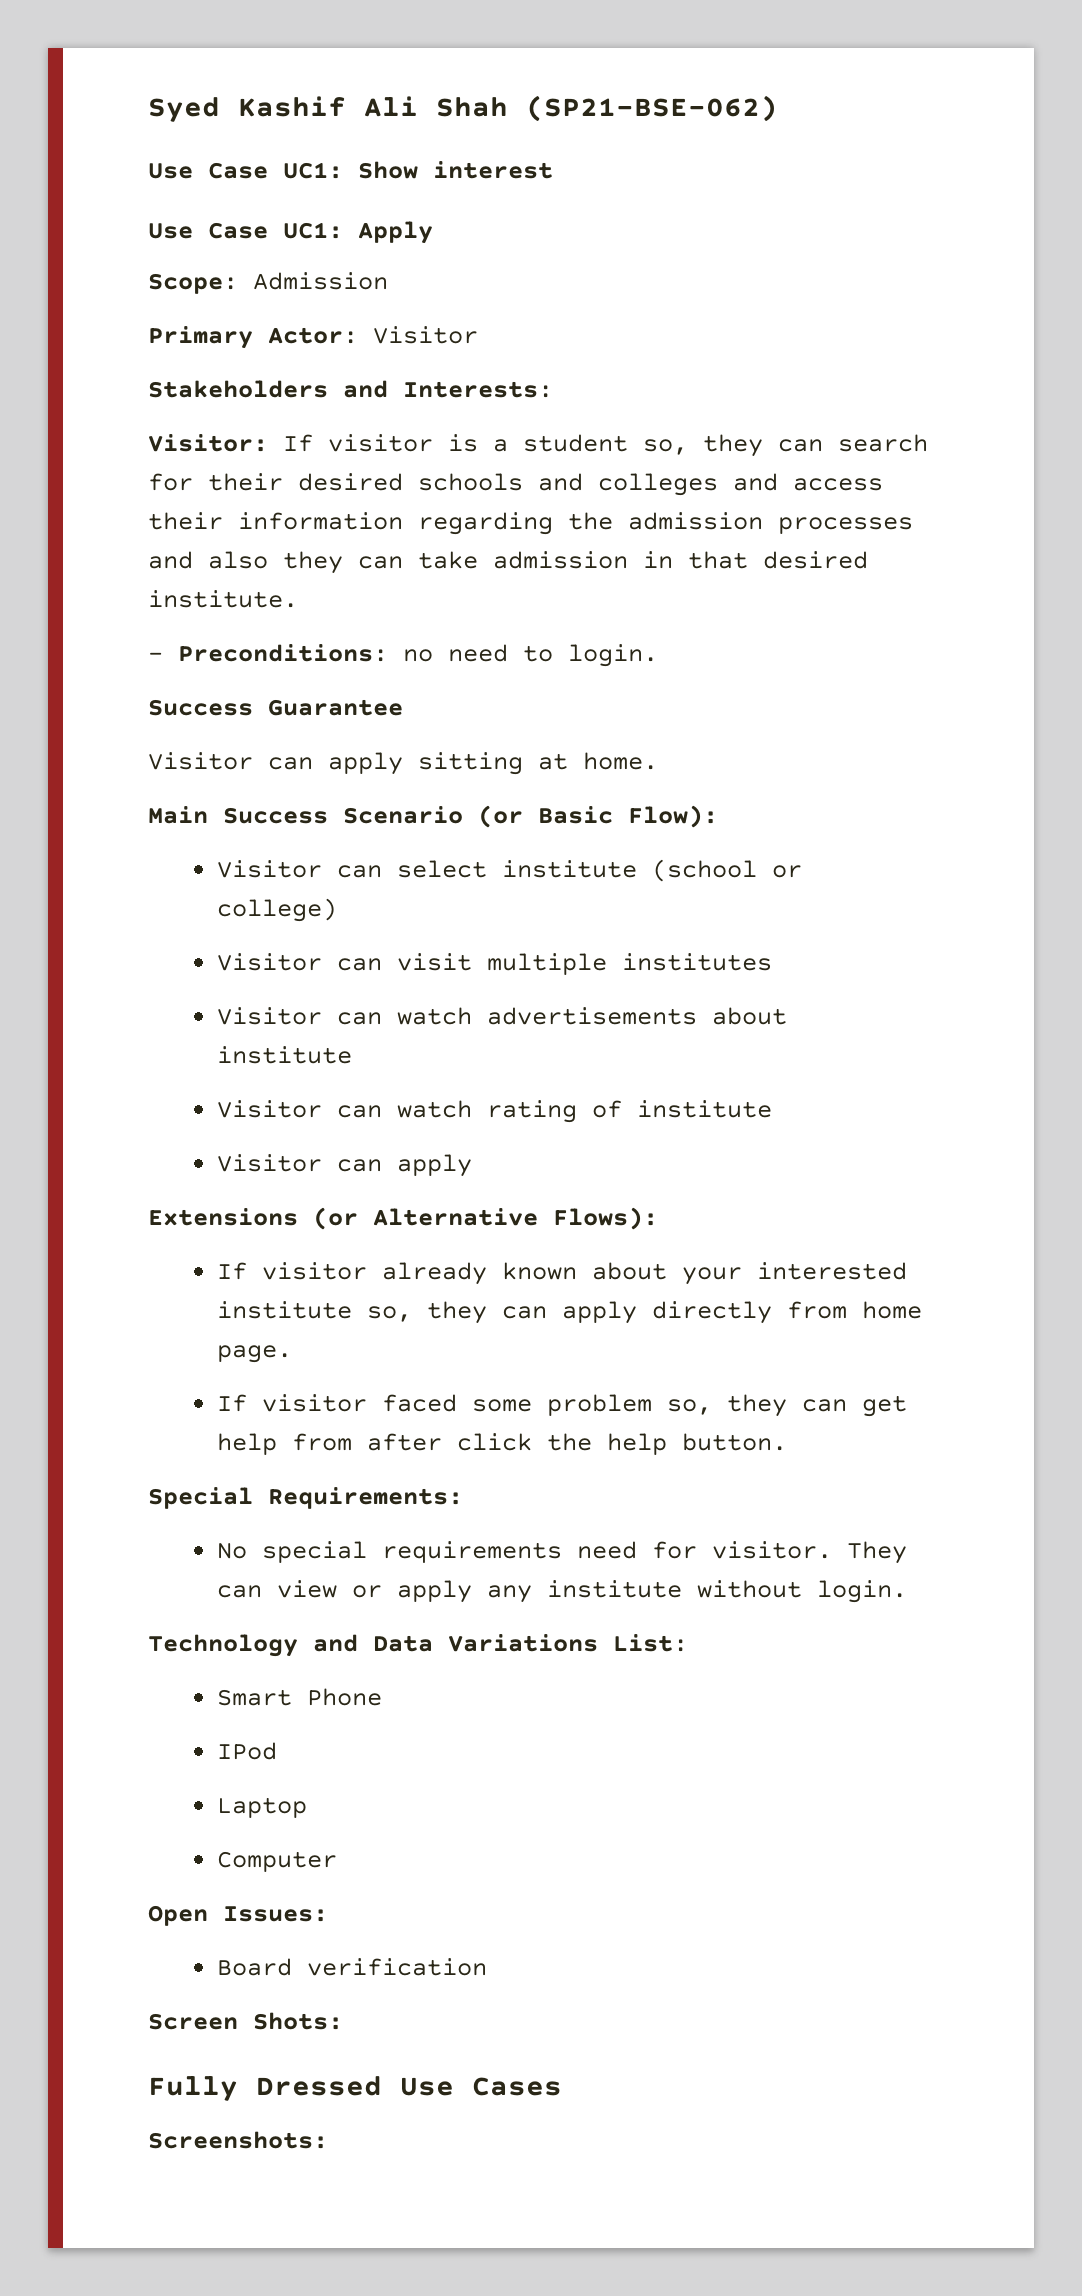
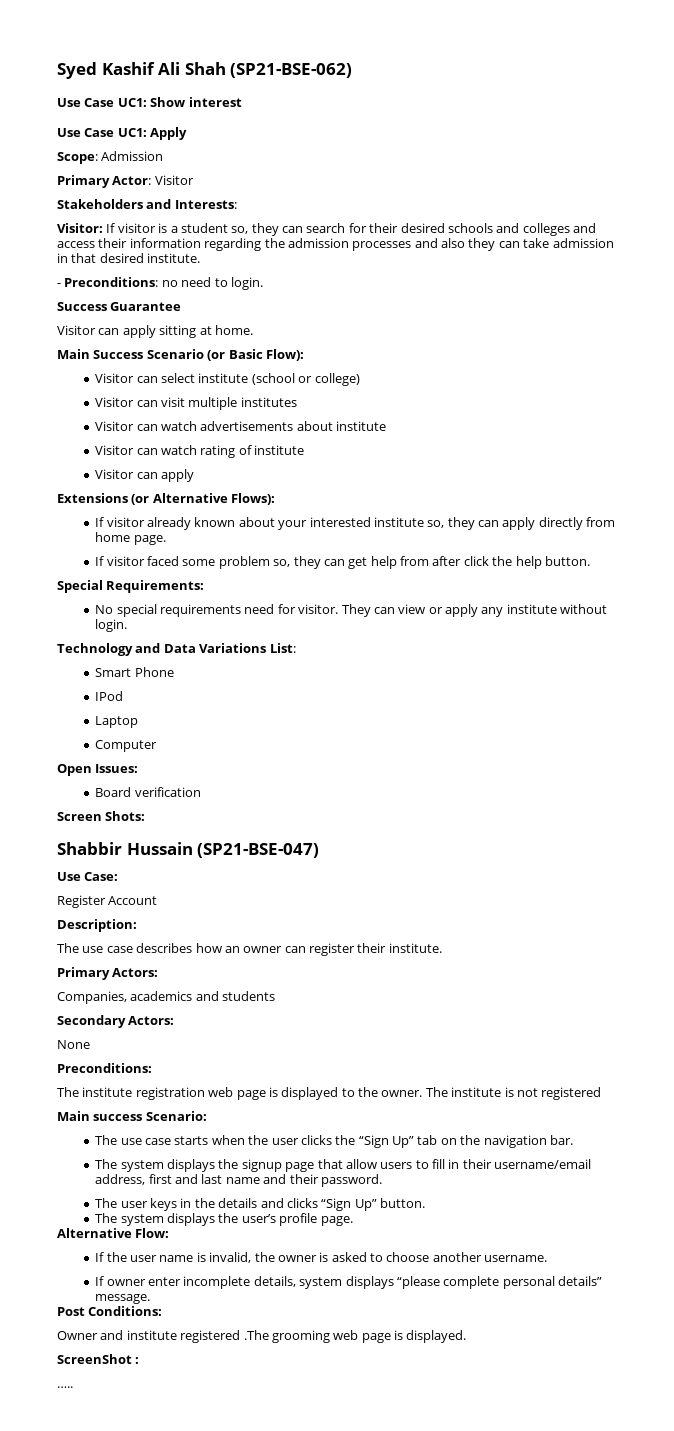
[148,2076,562,2101] [148,2131,328,2149] Fully Dressed Use Cases // Screenshots: -> [57,842,320,858] [57,872,119,881] [57,895,158,908] [57,919,137,932] [57,943,442,956] [57,967,159,980] [57,991,276,1004] [57,1015,175,1028] [57,1040,90,1049] [57,1063,152,1073] [57,1087,602,1100] [57,1111,207,1121] [95,1135,573,1148] [95,1159,592,1172] [95,1174,382,1187] [95,1198,426,1211] [95,1213,353,1226] [57,1228,170,1238] [95,1252,548,1263] [95,1276,603,1289] [95,1294,151,1304] [57,1306,163,1316] [57,1330,467,1343] [57,1354,140,1364] [57,1386,73,1388] Shabbir Hussain (SP21-BSE-047) // Use Case: // Register Account // Description: // The use case describes how an owner can register their institute. // Primary Actors: // Companies, academics and students // Secondary Actors: // None // Preconditions: // The institute registration web page is displayed to the owner. The institute is not registered // Main success Scenario: // The use case starts when the user clicks the “Sign Up” tab on the navigation bar. // The system displays the signup page that allow users to fill in their username/email address, first and last name and their password. // The user keys in the details and clicks “Sign Up” button. // The system displays the user’s profile page. // Alternative Flow: // If the user name is invalid, the owner is asked to choose another username. // If owner enter incomplete details, system displays “please complete personal details” message. // Post Conditions: // Owner and institute registered .The grooming web page is displayed. // ScreenShot : // …..

